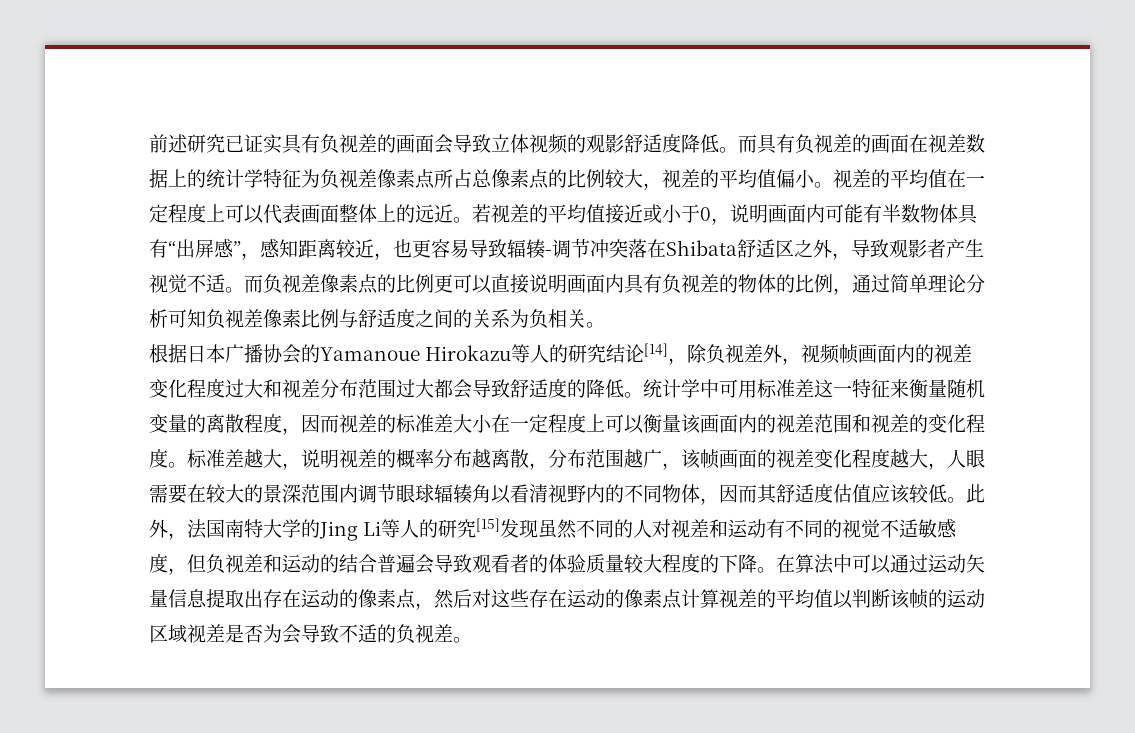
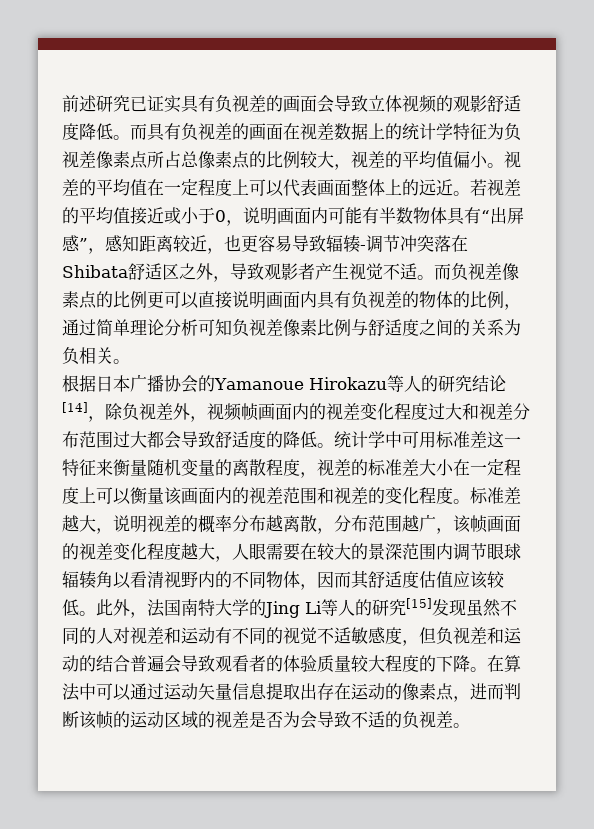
[301,414,339,433] 因而 -> (317, 475) none
[434,589,853,609] 然后对这些存在运动的像素点计算视差的平均值以 -> [470,683,504,700] 进而
(187, 633) none -> [198,711,215,728] 的

